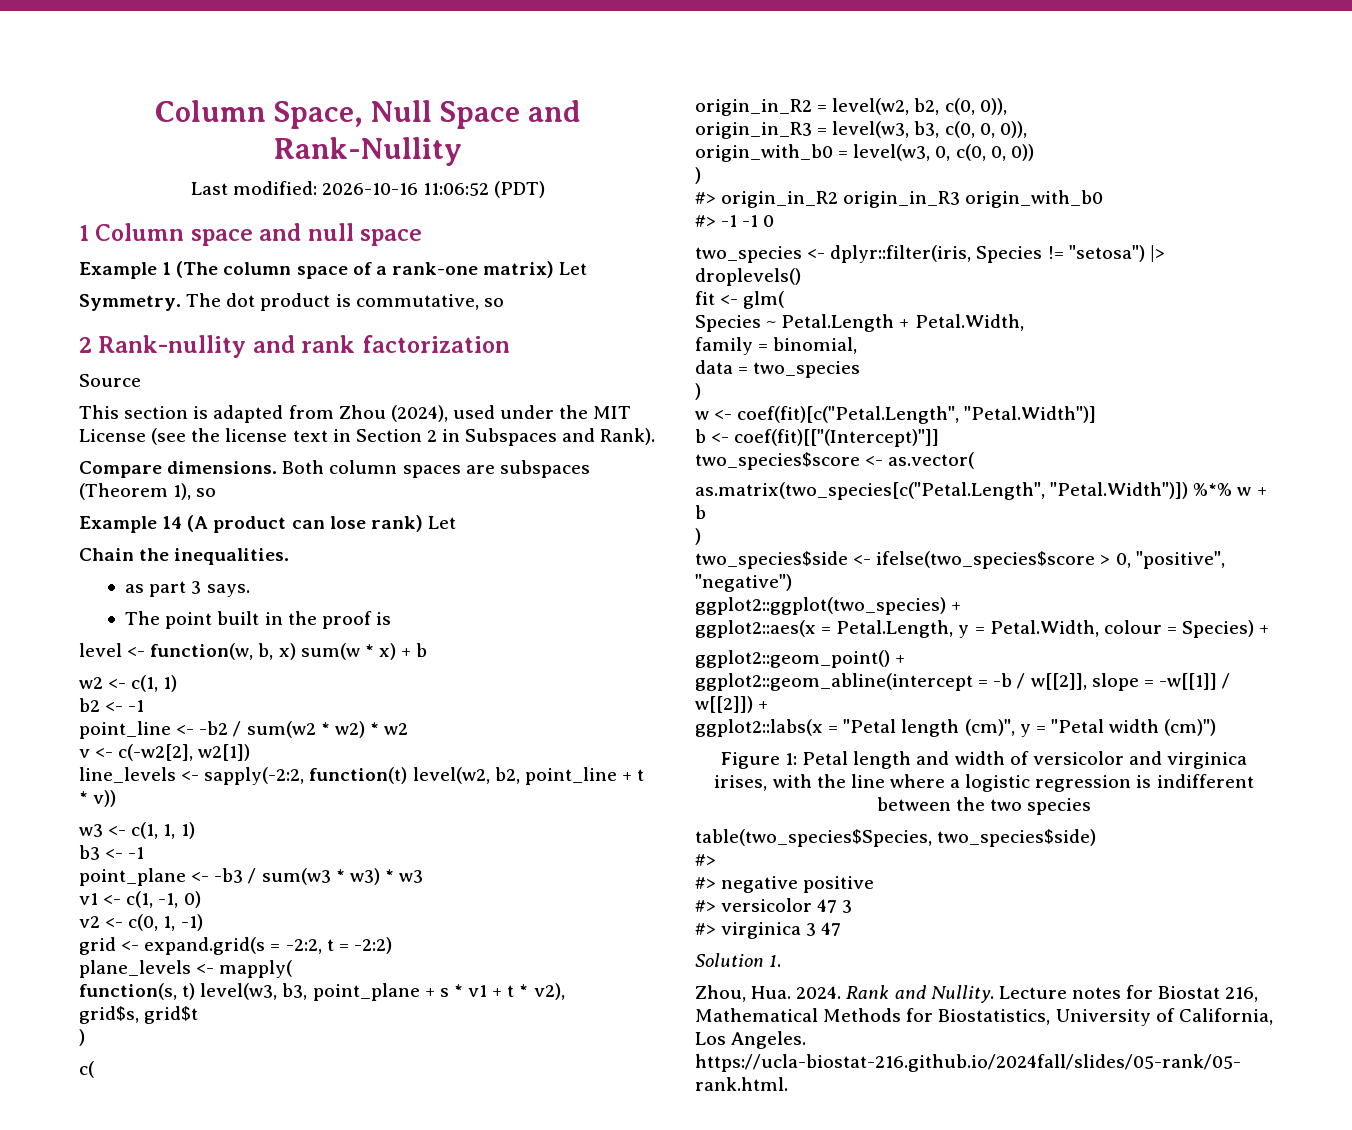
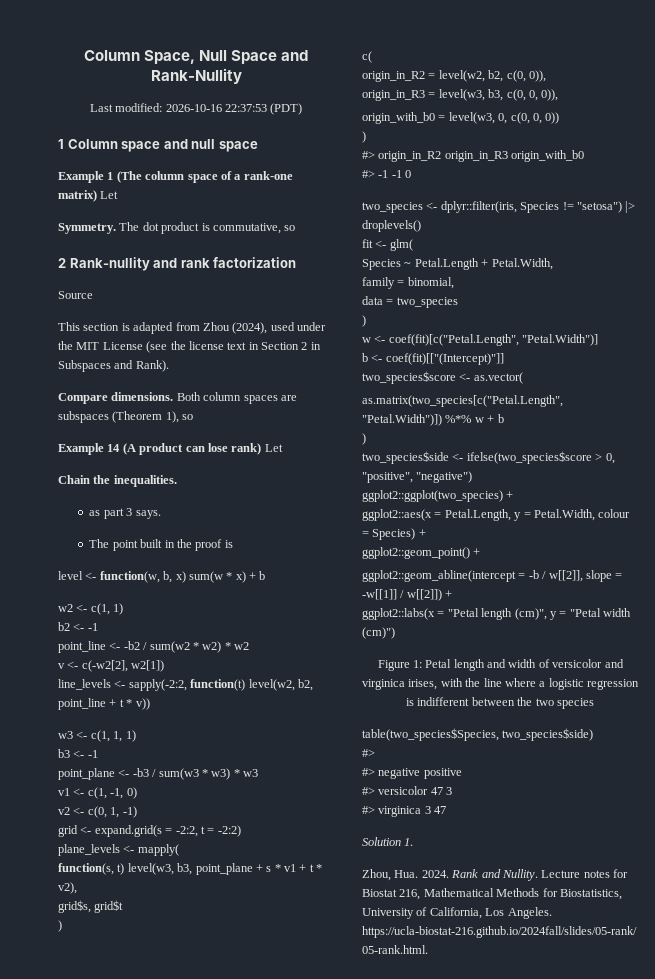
[423,183,490,196] 11:06:52 -> [224,104,267,112] 22:37:53

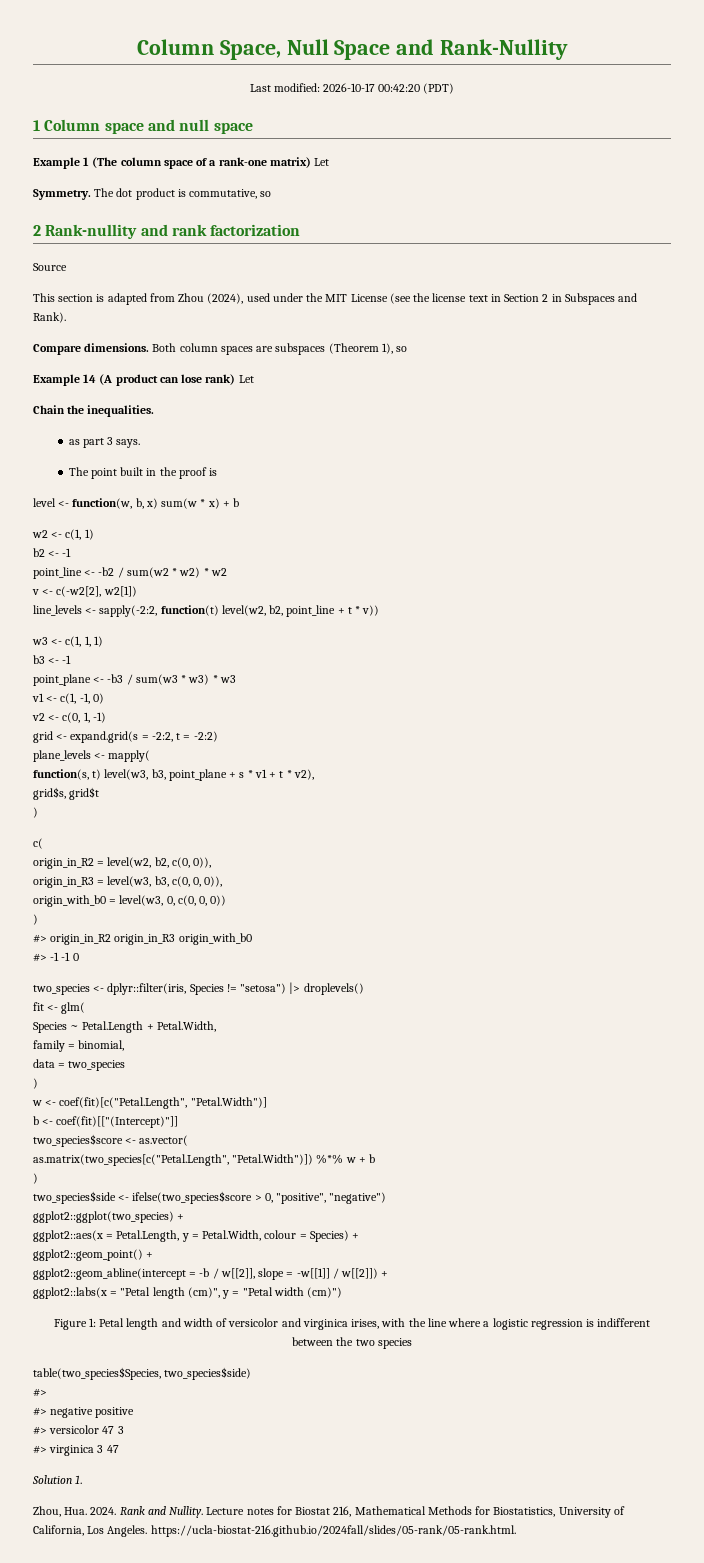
[165,104,267,112] 2026-10-16 22:37:53 -> [323,83,421,92] 2026-10-17 00:42:20

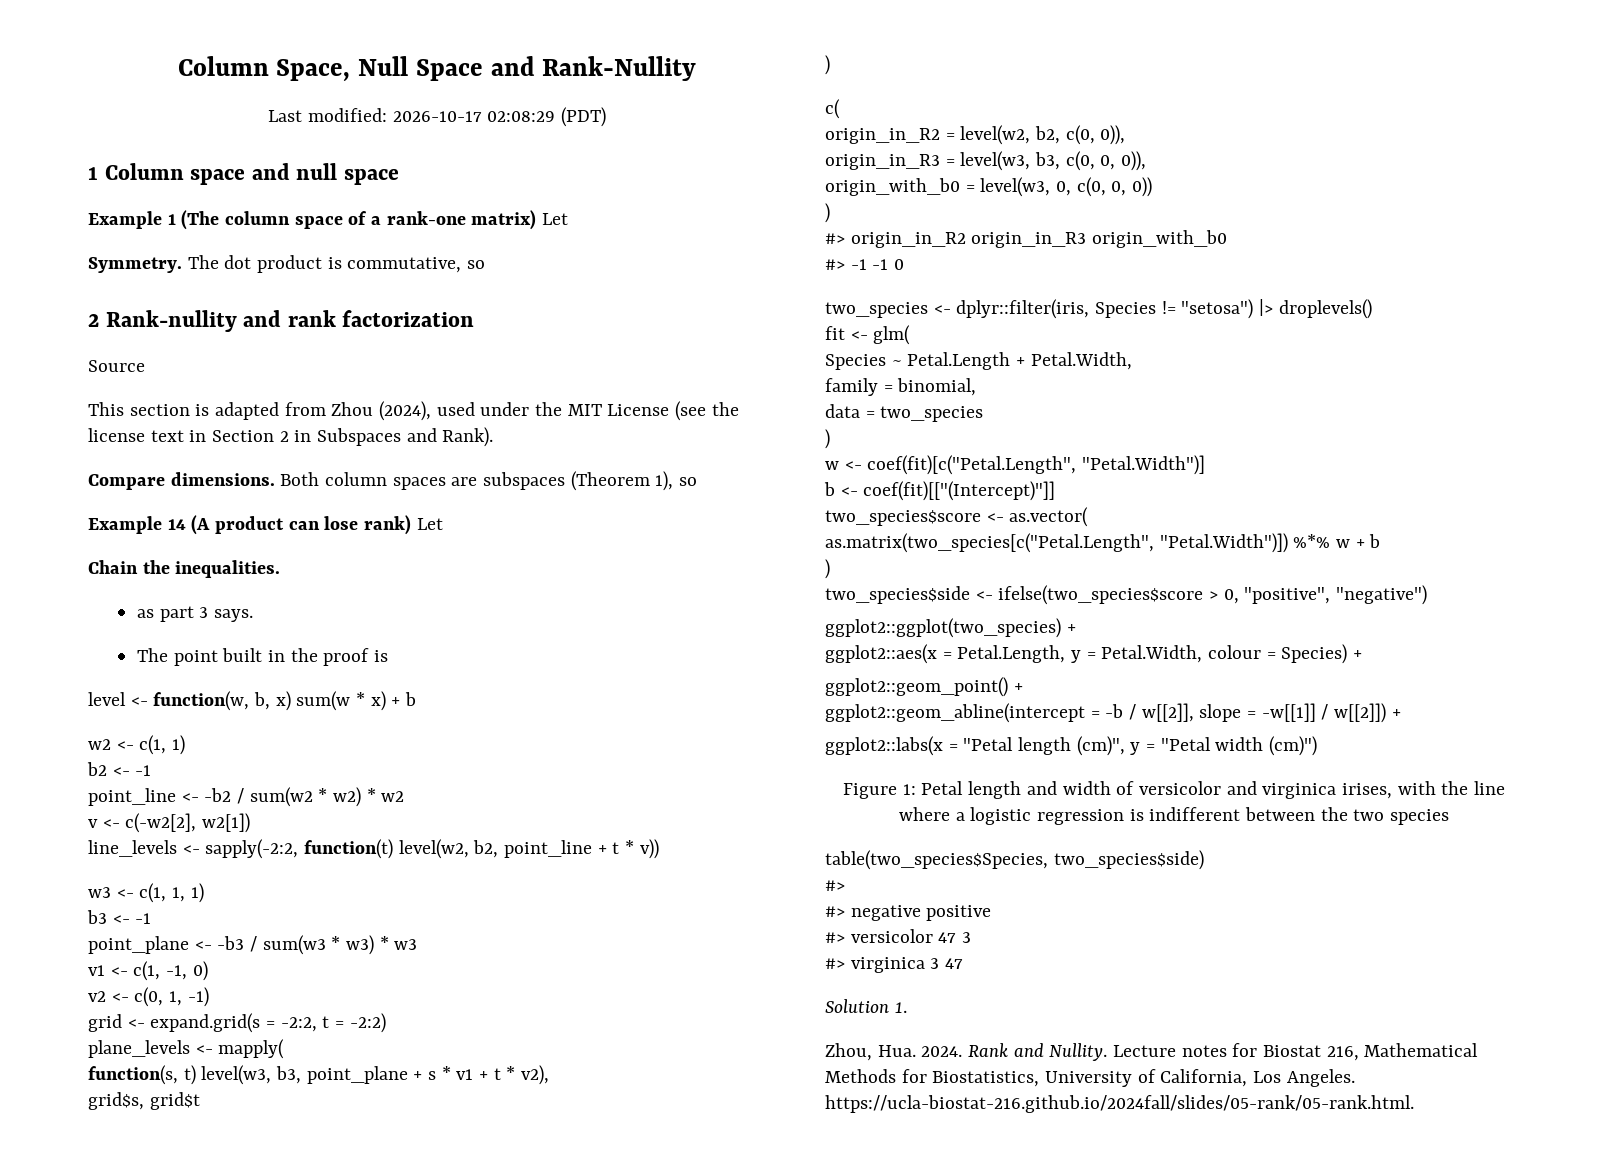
[378,84,421,92] 00:42:20 -> [487,111,556,122] 02:08:29

